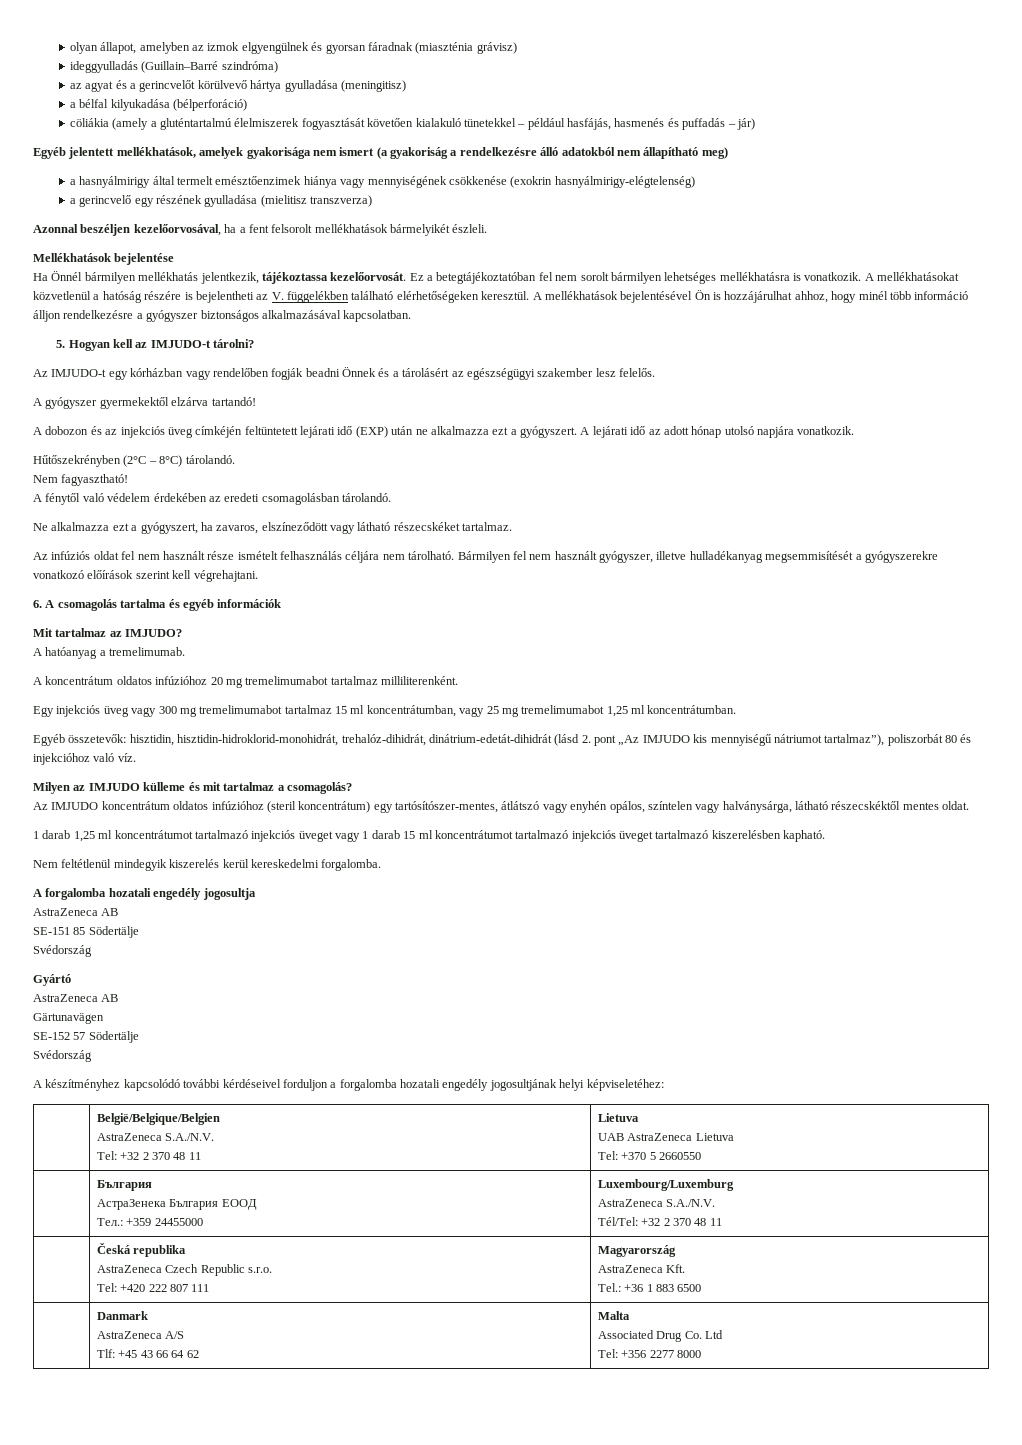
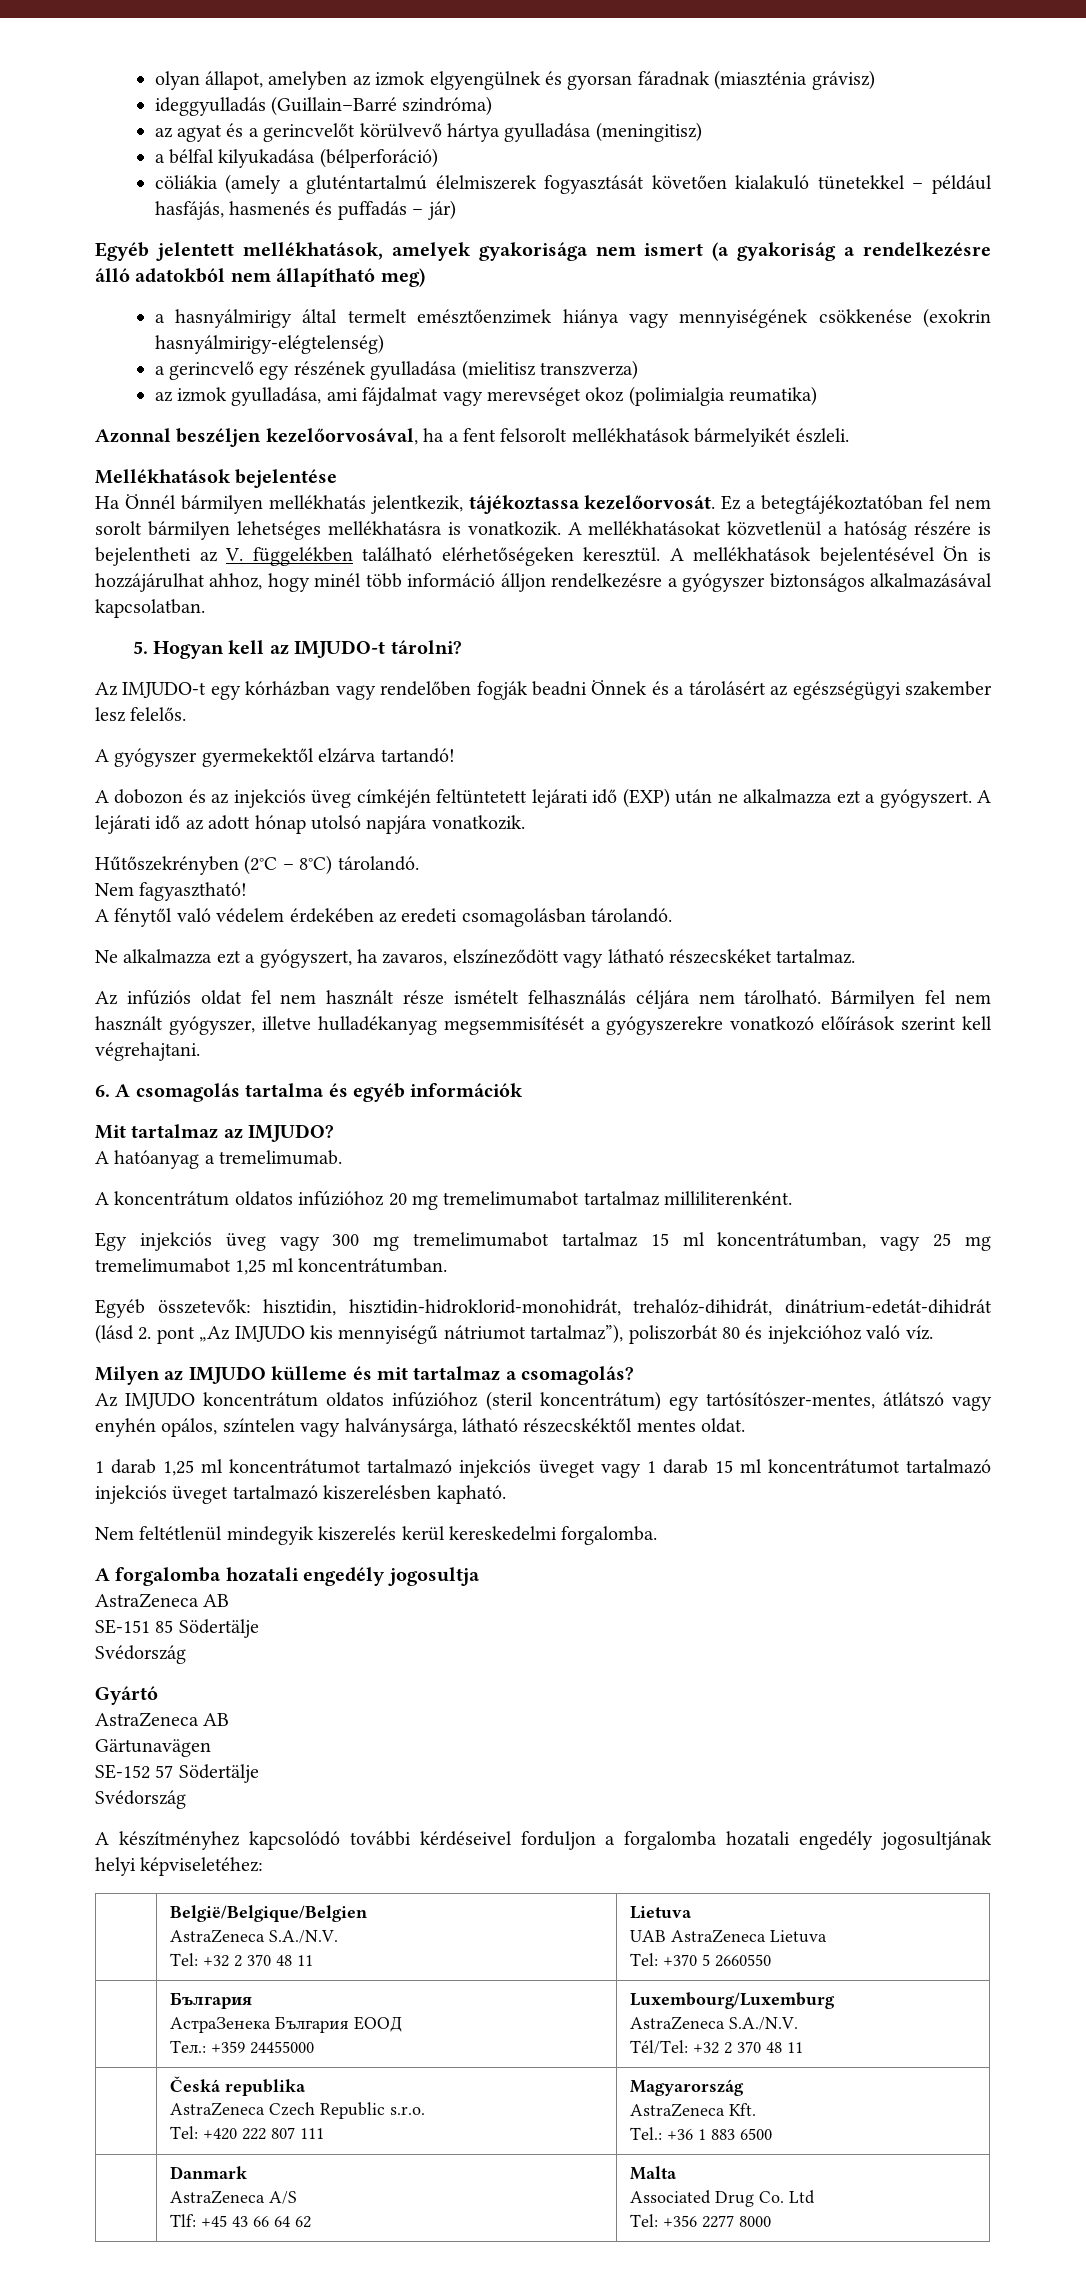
(373, 201) none -> [154,386,818,406] // az izmok gyulladása, ami fájdalmat vagy merevséget okoz (polimialgia reumatika)

